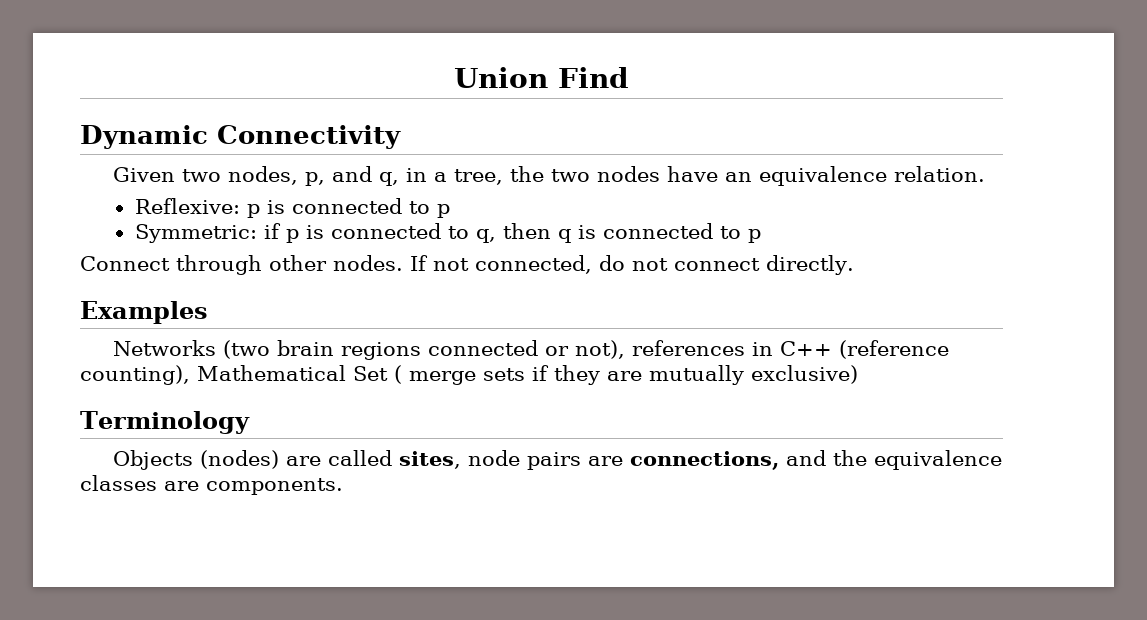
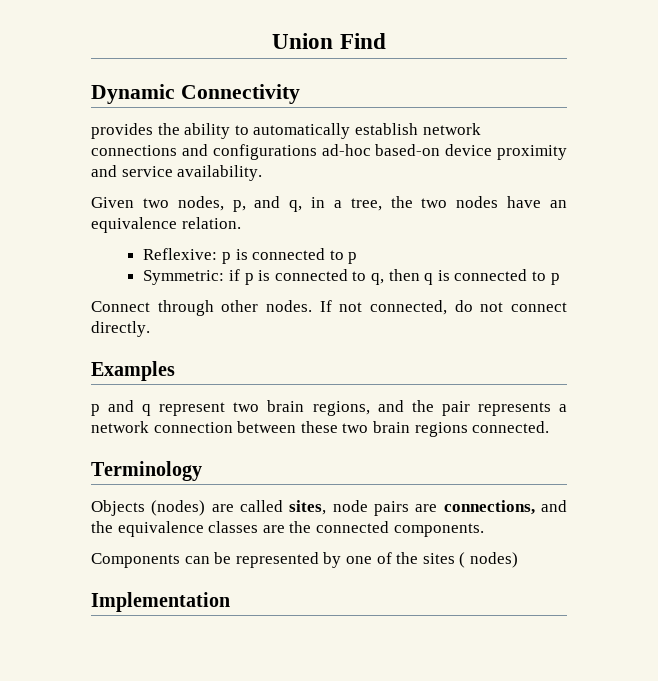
(401, 137) none -> [91,123,481,139] [91,144,567,160] [91,165,263,181] // provides the ability to automatically establish network connections and configurations ad-hoc based-on device proximity and service availability.
[113,340,950,360] [80,365,858,385] Networks (two brain regions connected or not), references in C++ (reference counting), Mathematical Set ( merge sets if they are mutually exclusive) -> [91,400,567,416] [91,421,550,437] p and q represent two brain regions, and the pair represents a network connection between these two brain regions connected.
(199, 486) none -> [289,521,389,533] the connected
(343, 486) none -> [91,552,518,568] [91,592,230,612] // Components can be represented by one of the sites ( nodes) // Implementation

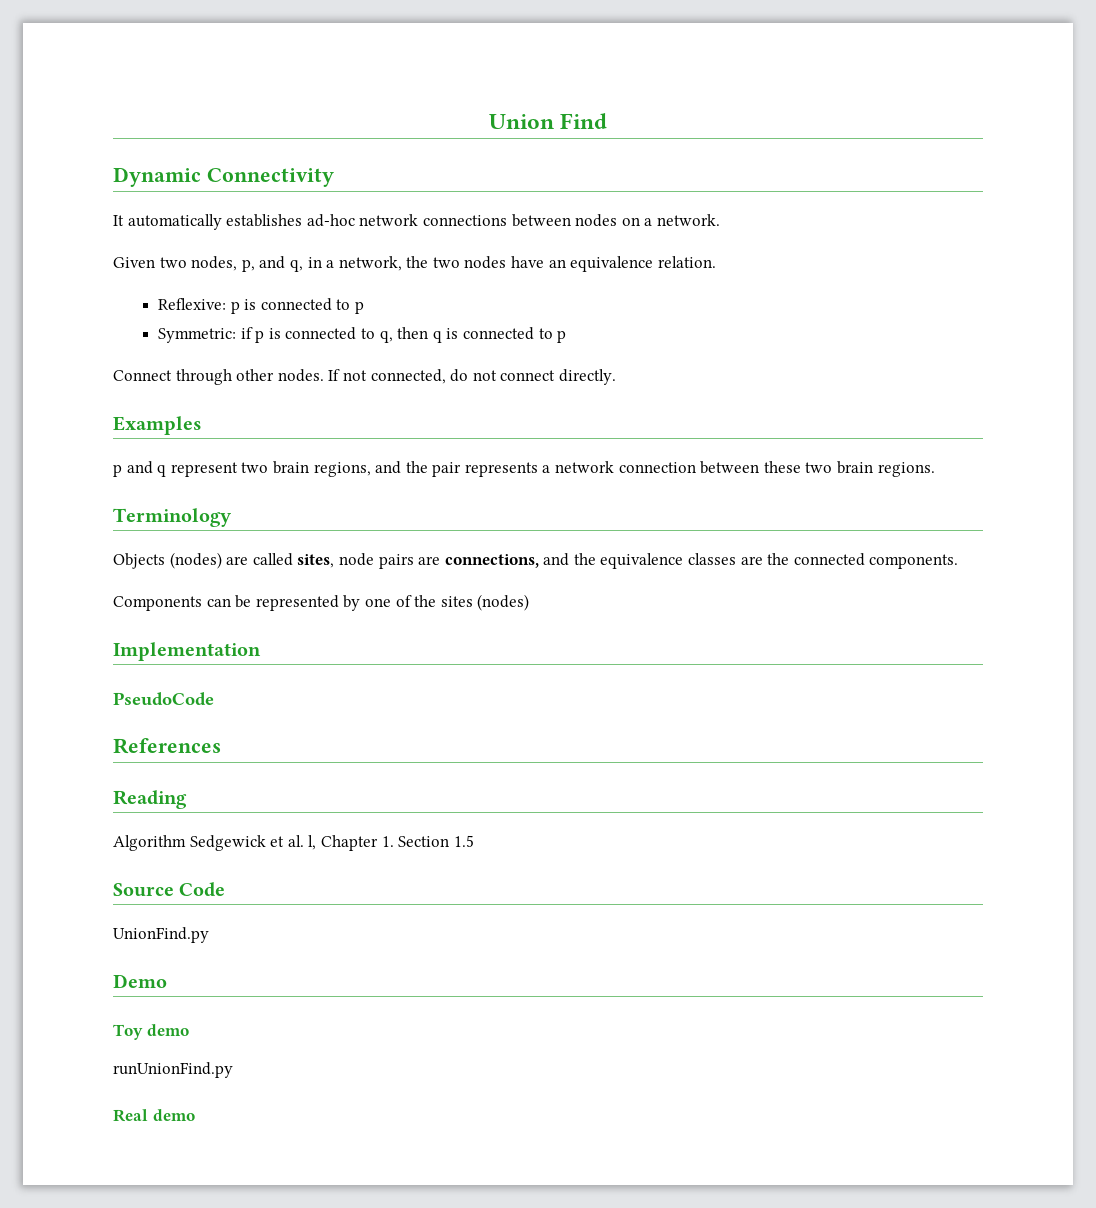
[91,123,481,139] [91,144,567,160] [91,165,263,181] provides the ability to automatically establish network connections and configurations ad-hoc based-on device proximity and service availability. -> [113,214,720,230] It automatically establishes ad-hoc network connections between nodes on a network.
[350,198,382,211] tree, -> [338,256,402,271] network,
[414,421,550,437] regions connected. -> [877,462,935,477] regions.
[459,552,518,568] ( nodes) -> [477,594,530,611] (nodes)
(230, 602) none -> [113,692,214,706] [113,738,221,754] [113,790,187,809] [113,835,474,851] [113,882,226,897] [113,927,209,943] [113,974,167,988] [113,1024,189,1040] [113,1062,233,1078] [113,1109,195,1122] // PseudoCode // References // Reading // Algorithm Sedgewick et al. l, Chapter 1. Section 1.5 // Source Code // UnionFind.py // Demo // Toy demo // runUnionFind.py // Real demo

